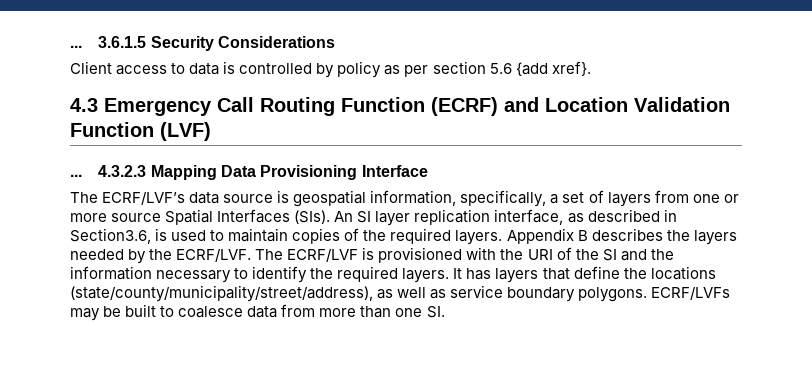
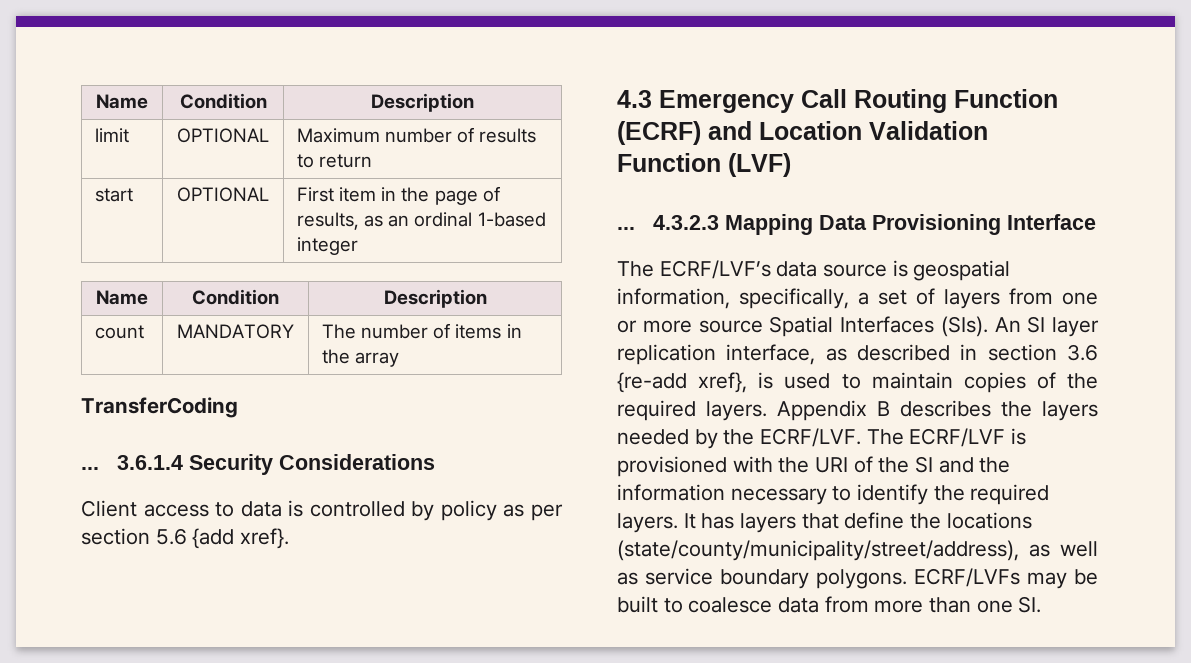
[70,36,147,48] ... 3.6.1.5 -> [96,94,148,109] [179,93,267,109] [371,93,474,112] [95,128,130,143] [177,128,269,143] [297,127,537,143] [297,154,373,168] [95,188,134,202] [177,187,269,202] [297,186,500,205] [297,212,546,230] [297,237,359,255] [96,290,148,305] [192,289,279,305] [383,289,487,308] [95,325,145,339] [177,324,294,339] [322,323,522,339] [322,349,400,367] [81,397,238,418] [81,455,183,470] Name | Condition | Description // limit | OPTIONAL | Maximum number of results to return // start | OPTIONAL | First item in the page of results, as an ordinal 1-based integer // Name | Condition | Description // count | MANDATORY | The number of items in the array // TransferCoding // ... 3.6.1.4
[70,228,151,244] Section3.6, -> [987,344,1098,361] [617,372,748,393] section 3.6 {re-add xref},

